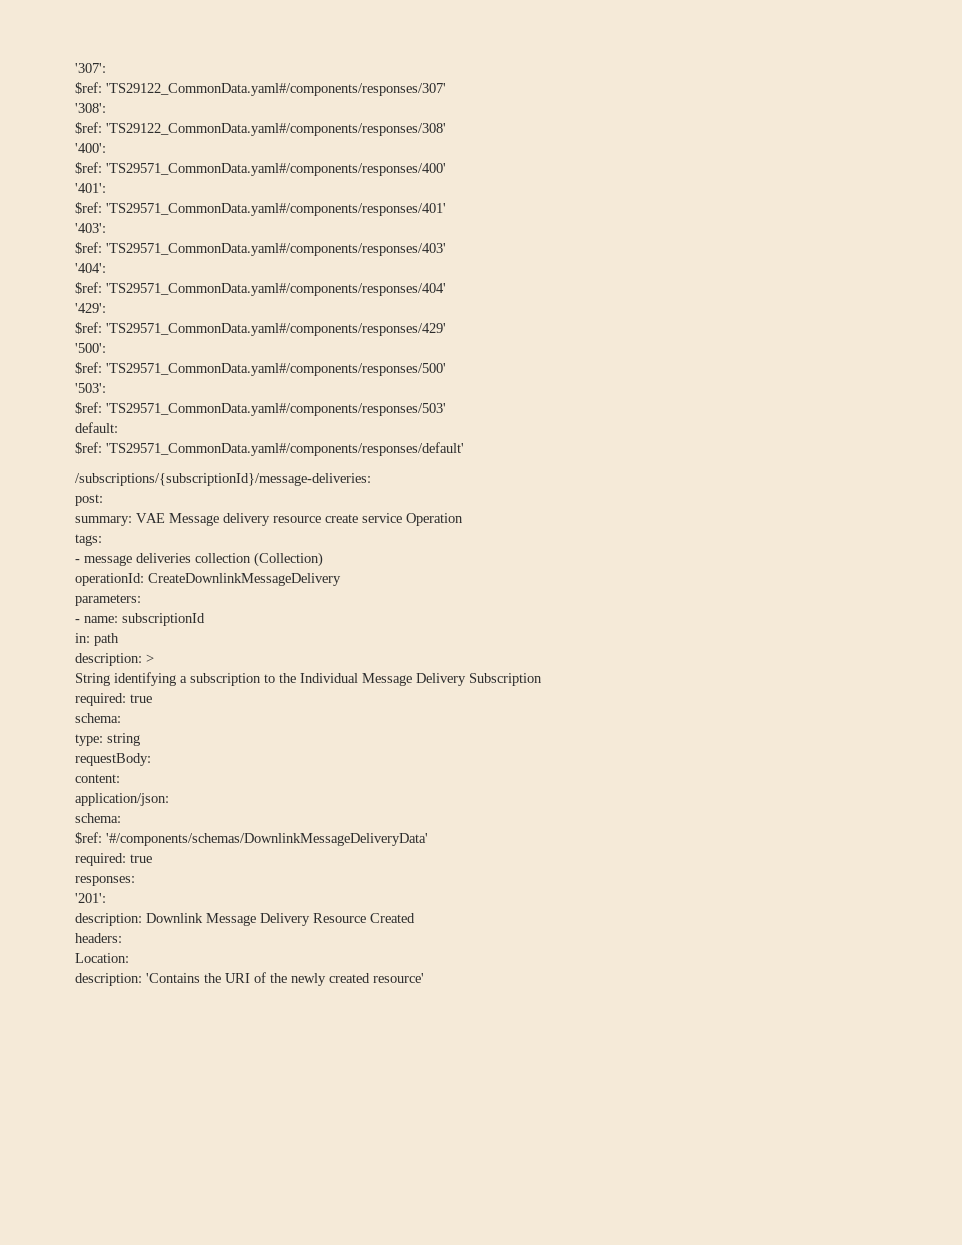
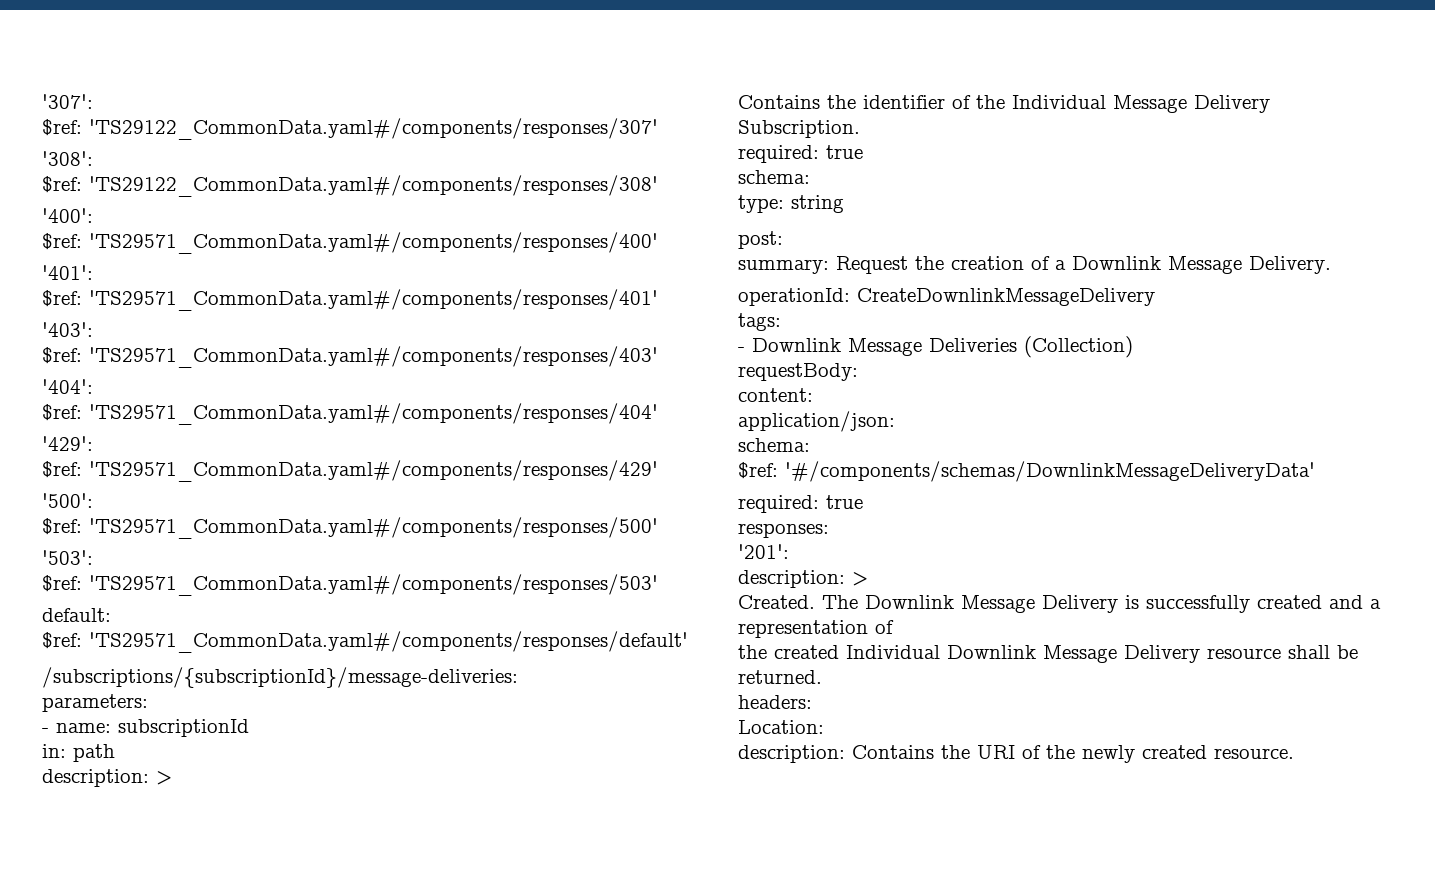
[75,494,103,506] [75,513,463,526] [75,534,102,546] [75,552,323,567] [75,573,341,586] // post: // summary: VAE Message delivery resource create service Operation // tags: // - message deliveries collection (Collection) // operationId: CreateDownlinkMessageDelivery -> (518, 677) none
[75,672,275,686] String identifying a subscription to -> [738,95,971,109] Contains the identifier of
[469,673,542,686] Subscription -> [738,120,860,138] Subscription.
(140, 739) none -> [738,231,783,249] [738,256,1331,274] [738,288,1155,306] [738,313,781,331] [738,336,1133,358] // post: // summary: Request the creation of a Downlink Message Delivery. // operationId: CreateDownlinkMessageDelivery // tags: // - Downlink Message Deliveries (Collection)
[146,913,415,926] Downlink Message Delivery Resource Created -> [852,572,868,586] [738,595,1381,613] [738,620,894,638] [738,645,1358,663] [738,670,822,684] > // Created. The Downlink Message Delivery is successfully created and a representation of // the created Individual Downlink Message Delivery resource shall be returned.
[146,973,200,983] 'Contains -> [852,745,934,759] Contains
[373,973,424,983] resource' -> [1214,748,1294,759] resource.

